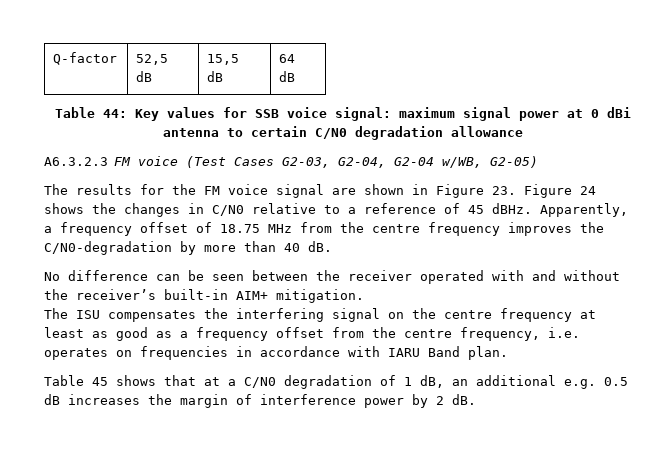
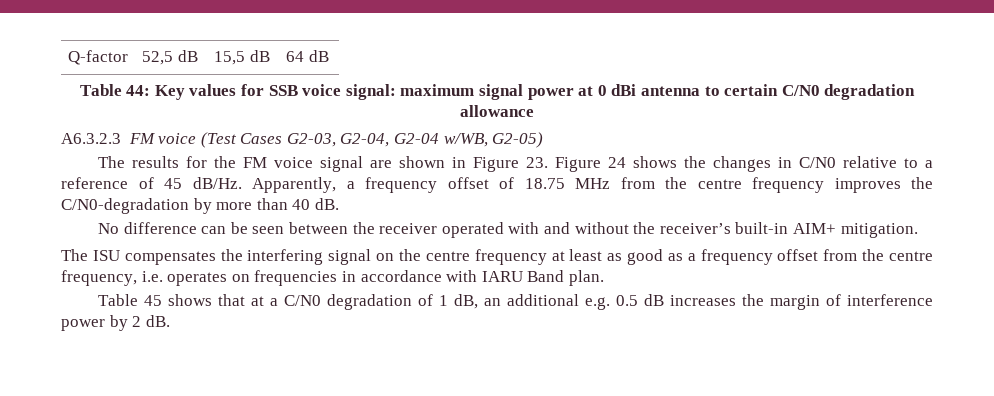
[492,203,532,214] dBHz. -> [192,177,242,189] dB/Hz.

